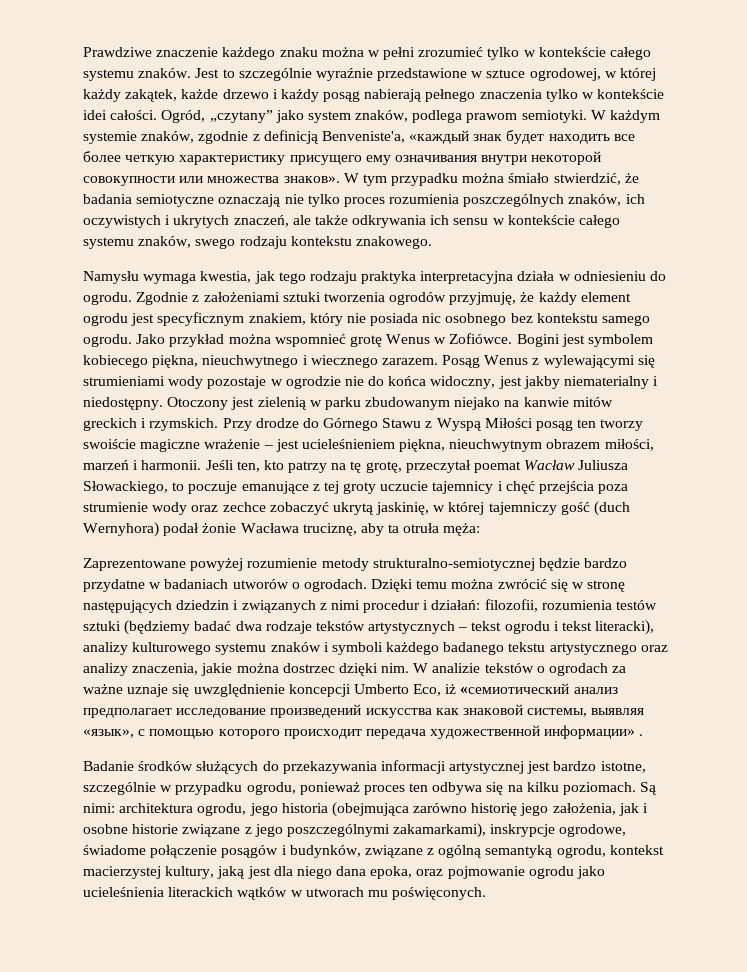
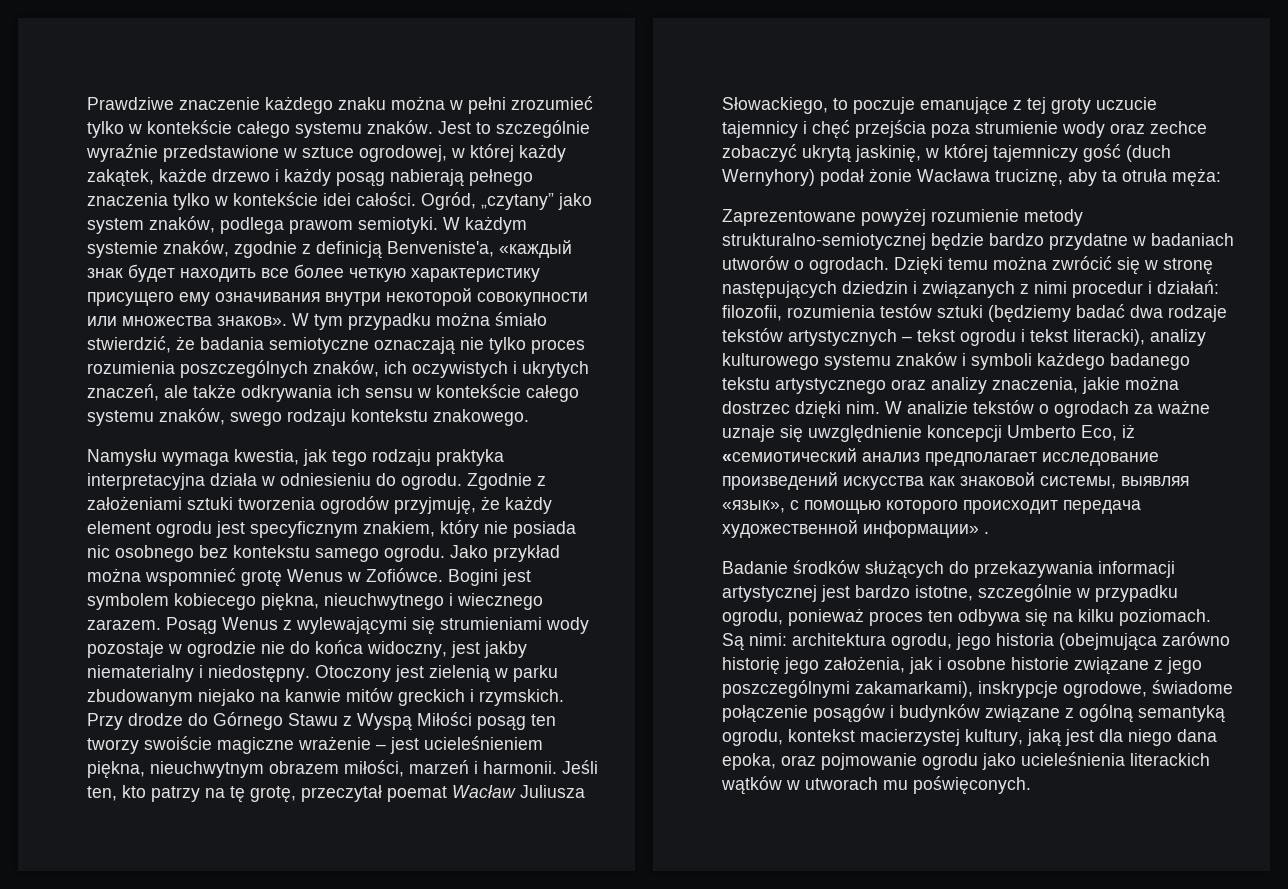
[83,522,159,537] Wernyhora) -> [722,169,815,186] Wernyhory)
[289,845,361,858] budynków, -> [899,704,980,722] budynków

